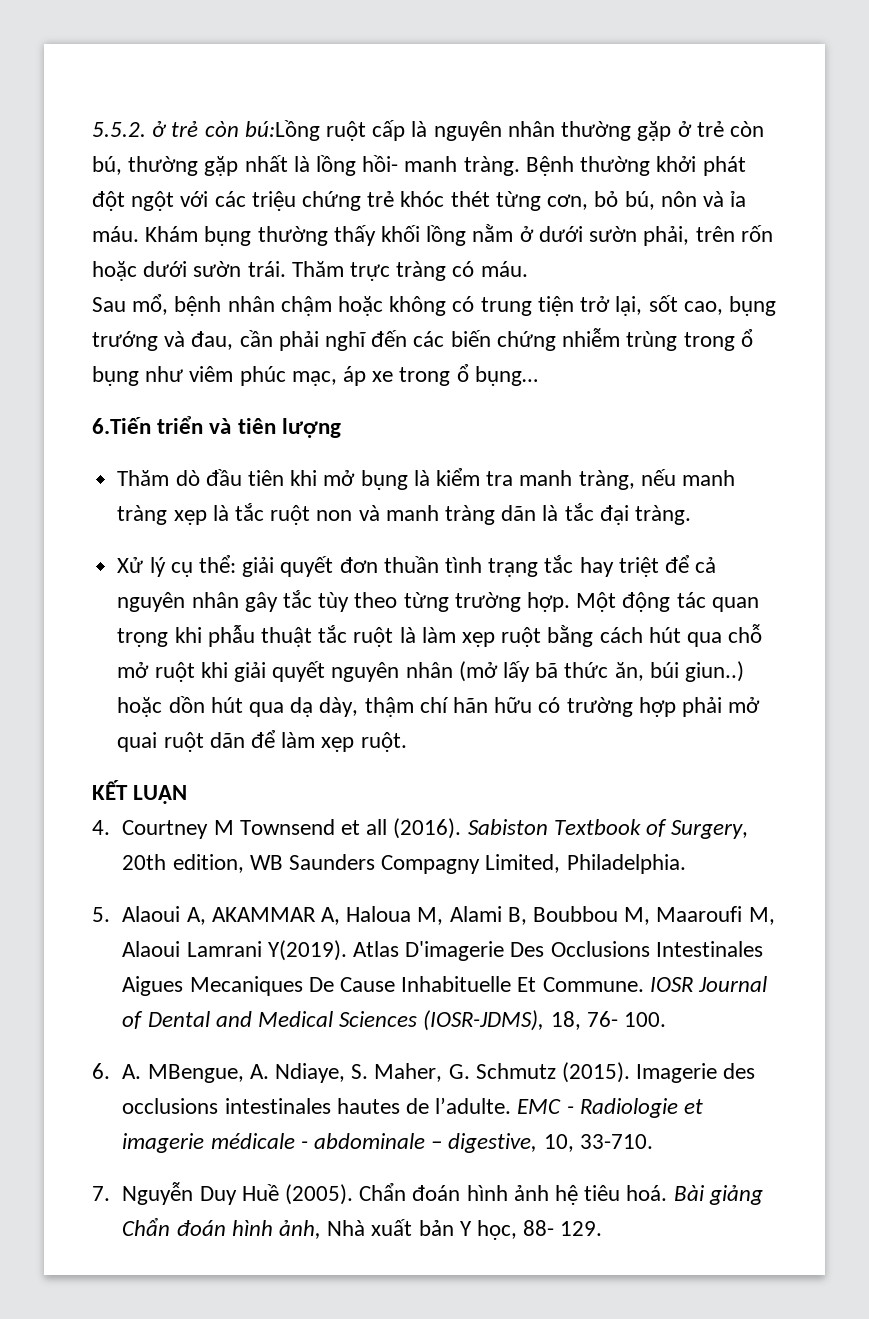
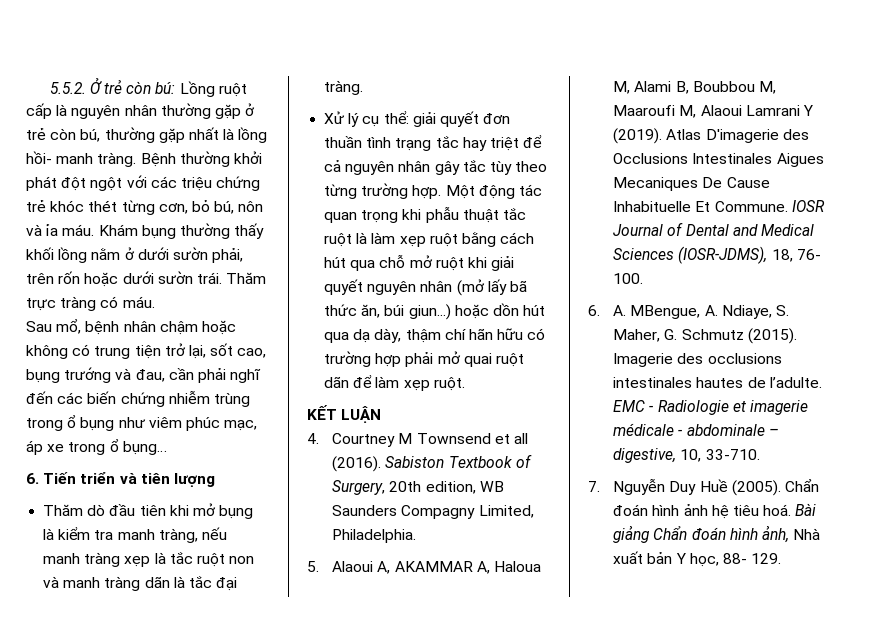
[152,120,320,141] ở trẻ còn bú:Lồng -> [89,77,215,97] Ở trẻ còn bú: Lồng
[92,417,151,434] 6.Tiến -> [26,472,77,484] 6. Tiến
[685,661,745,682] giun..) -> [408,304,451,320] giun...)
[267,940,347,961] Y(2019). -> [802,105,813,116] [613,128,663,144] Y (2019).
[510,942,545,957] Des -> [782,129,809,140] des

